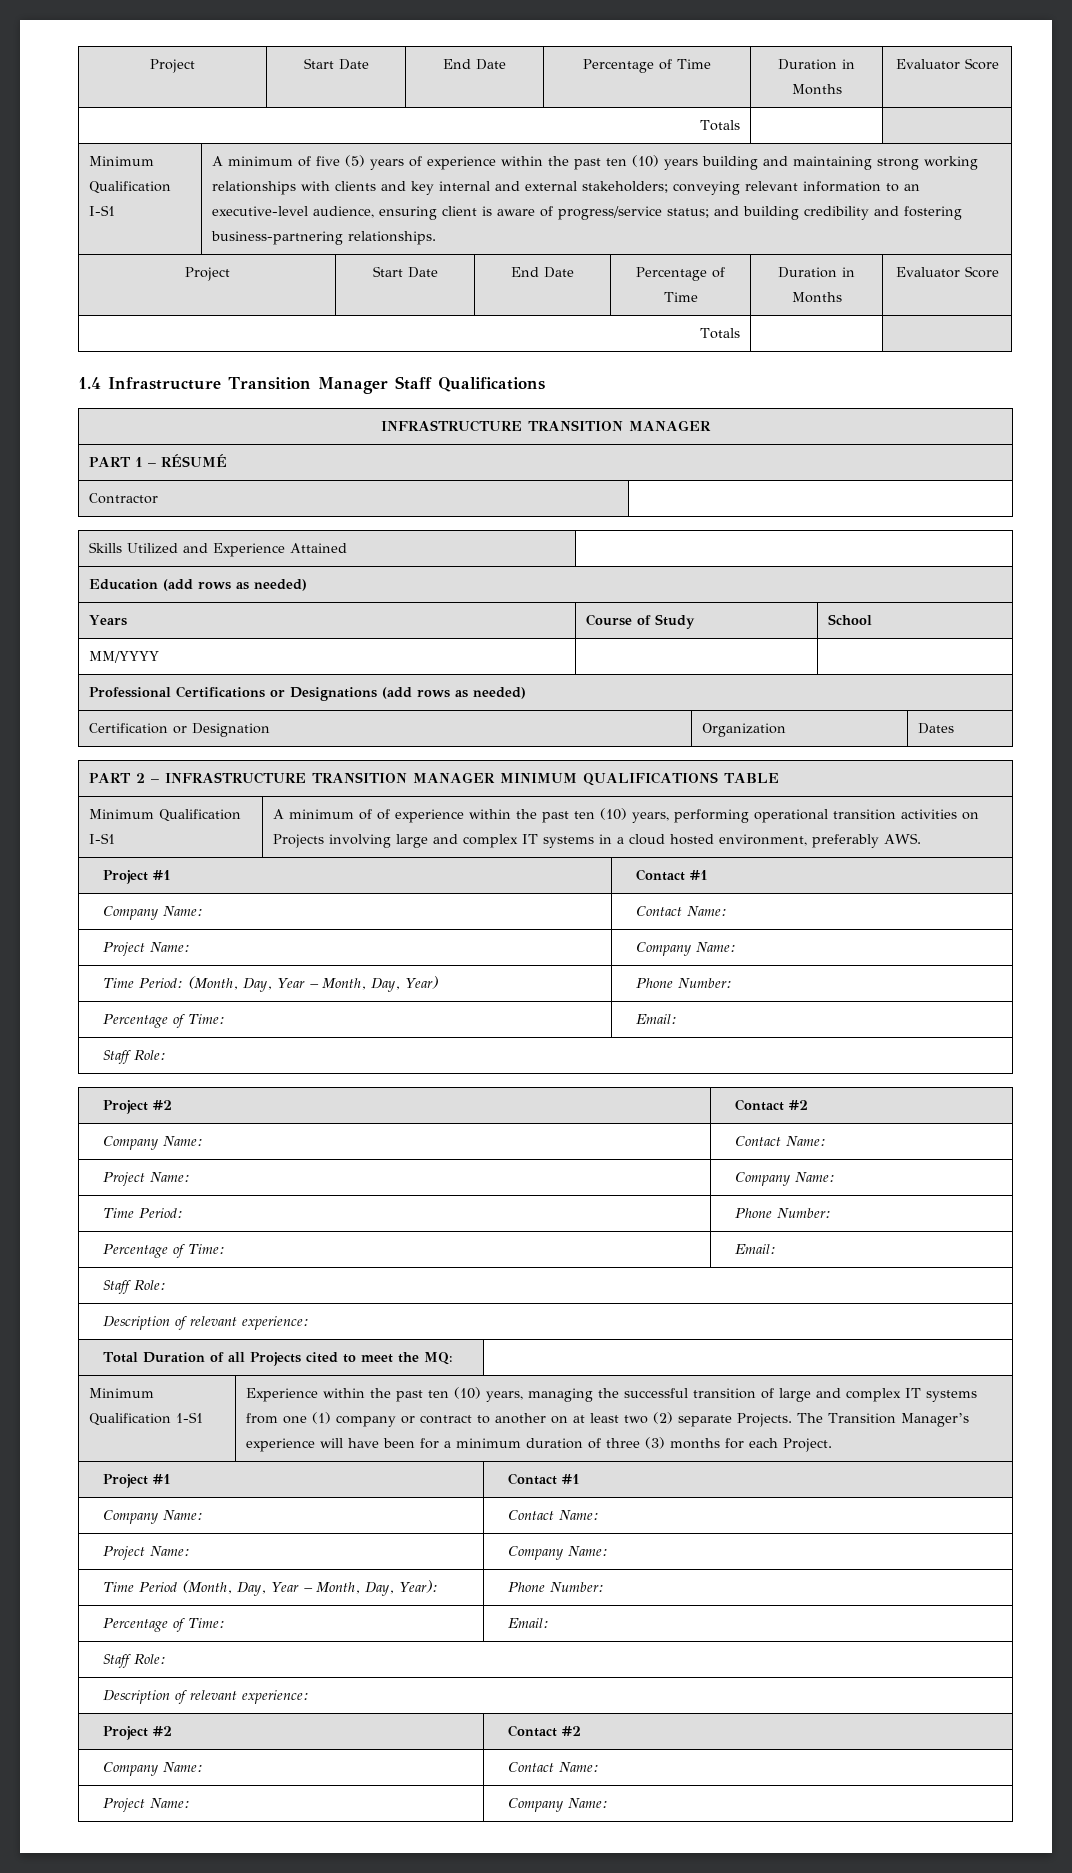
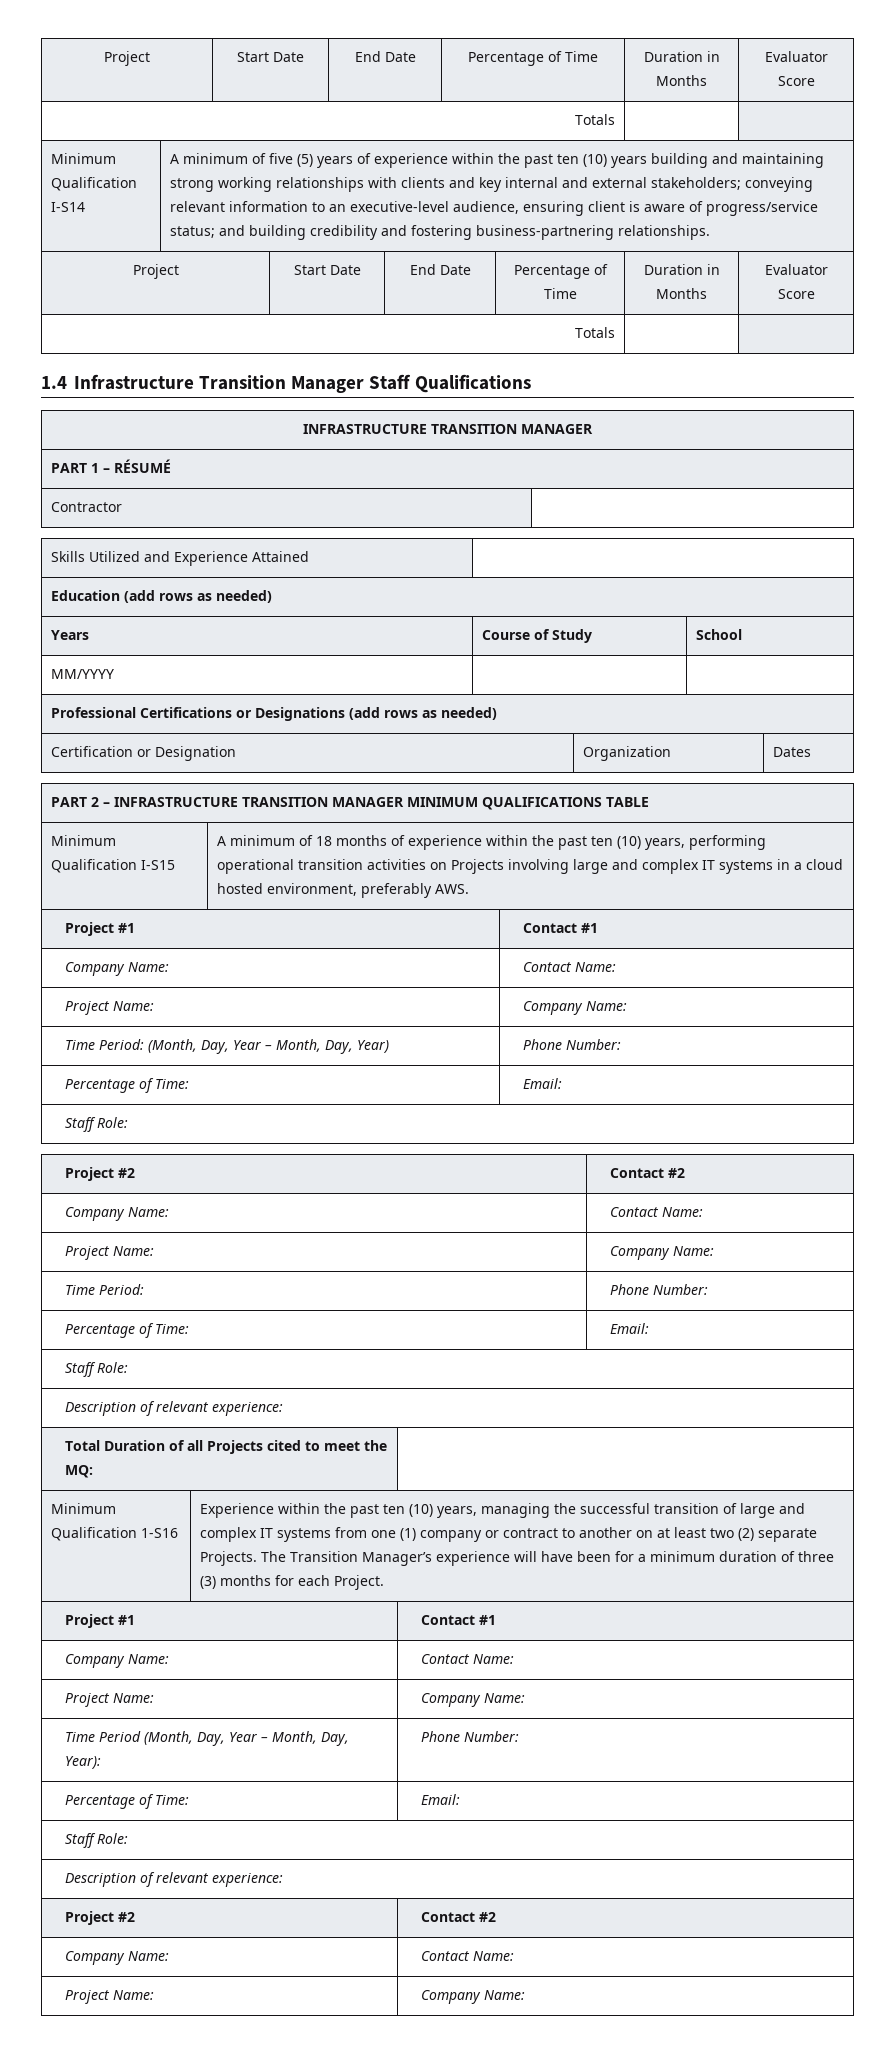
[89,205,116,216] I-S1 -> [50,202,85,212] I-S14
[89,833,116,844] [273,809,373,820] I-S1 | A minimum of -> [140,860,175,870] [216,835,387,846] I-S15 | A minimum of 18 months
[176,1412,204,1423] 1-S1 -> [140,1528,178,1538] 1-S16

